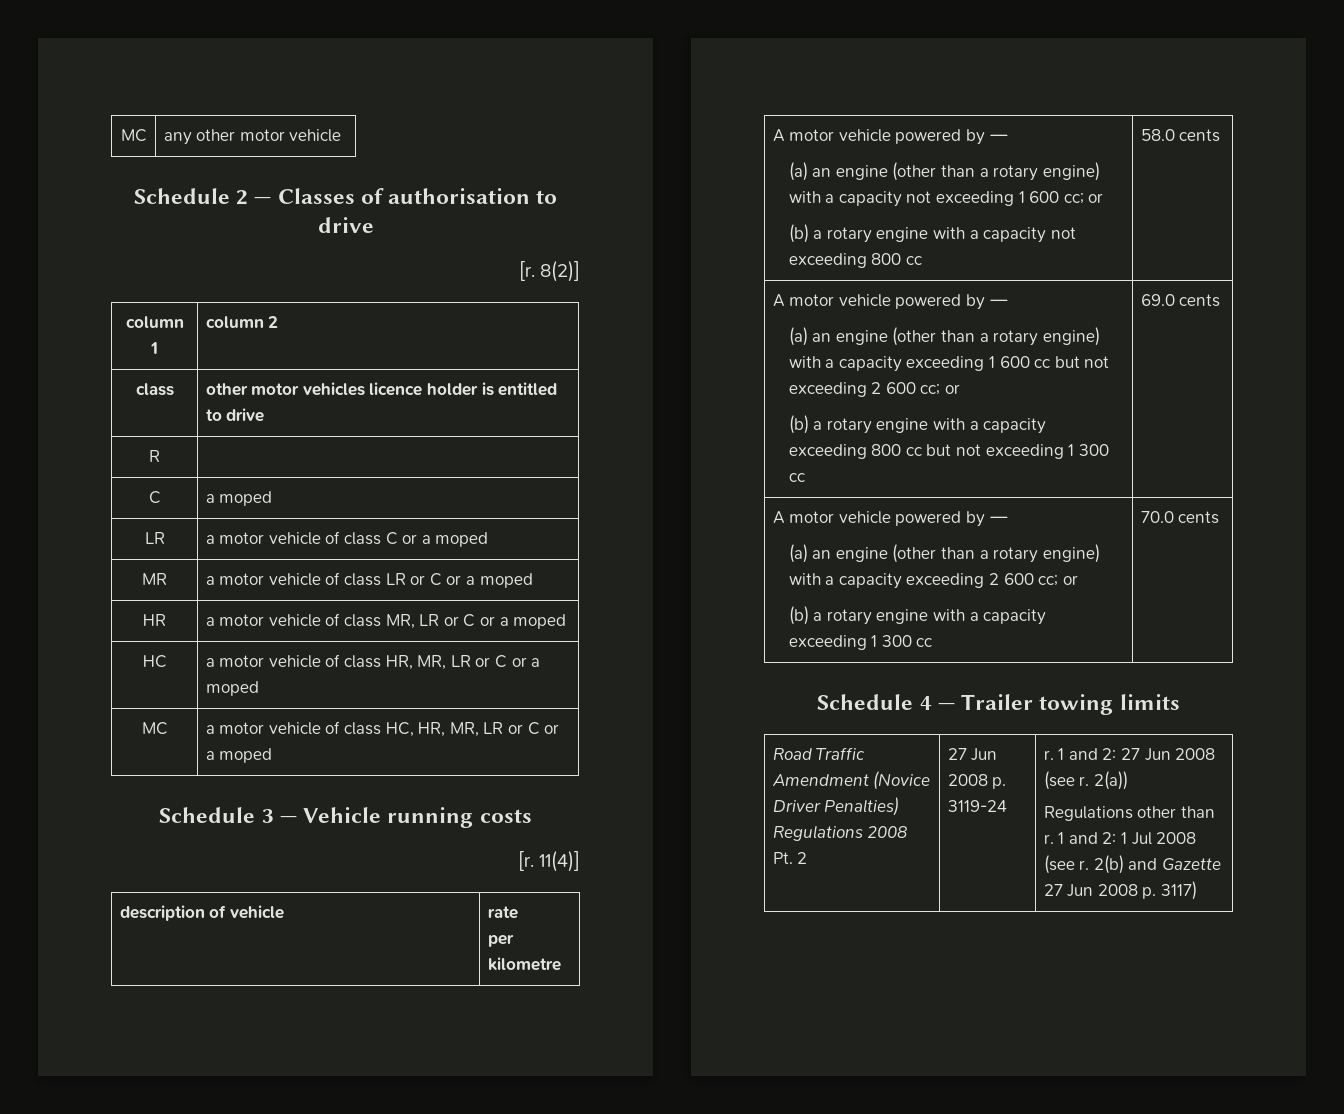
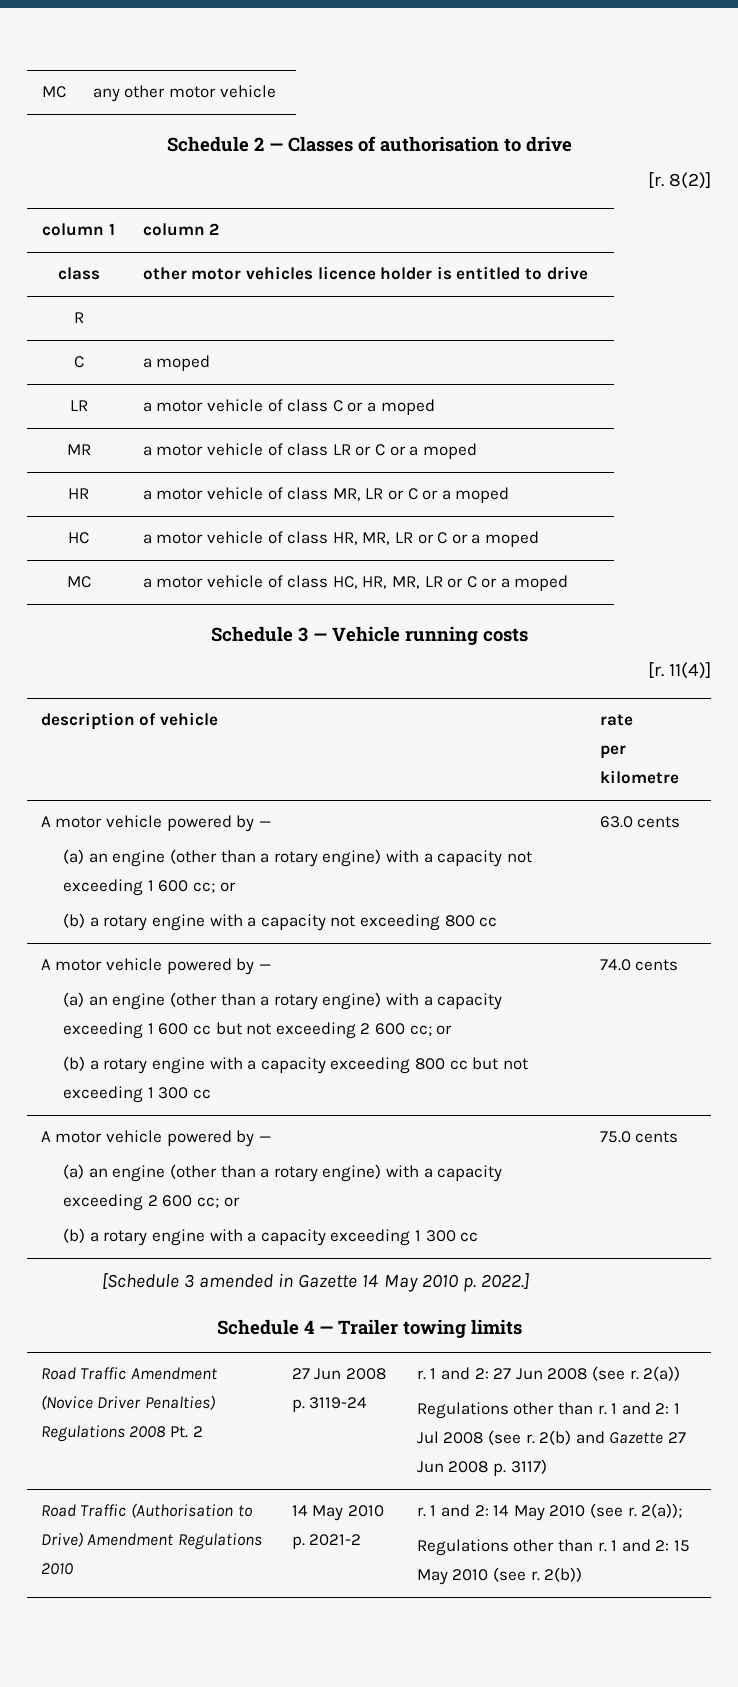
[1140,129,1175,141] 58.0 -> [599,816,633,828] 63.0
[1140,294,1175,306] 69.0 -> [599,959,631,971] 74.0
[1140,511,1220,524] 70.0 cents -> [599,1131,679,1143] [101,1273,529,1292] 75.0 cents // [Schedule 3 amended in Gazette 14 May 2010 p. 2022.]
(1198, 890) none -> [40,1503,253,1518] [40,1532,262,1550] [40,1563,74,1575] [291,1505,384,1521] [291,1534,362,1549] [416,1503,683,1521] [416,1539,690,1556] [416,1567,583,1585] // Road Traffic (Authorisation to Drive) Amendment Regulations 2010 | 14 May 2010 p. 2021-2 | r. 1 and 2: 14 May 2010 (see r. 2(a)); // Regulations other than r. 1 and 2: 15 May 2010 (see r. 2(b))

